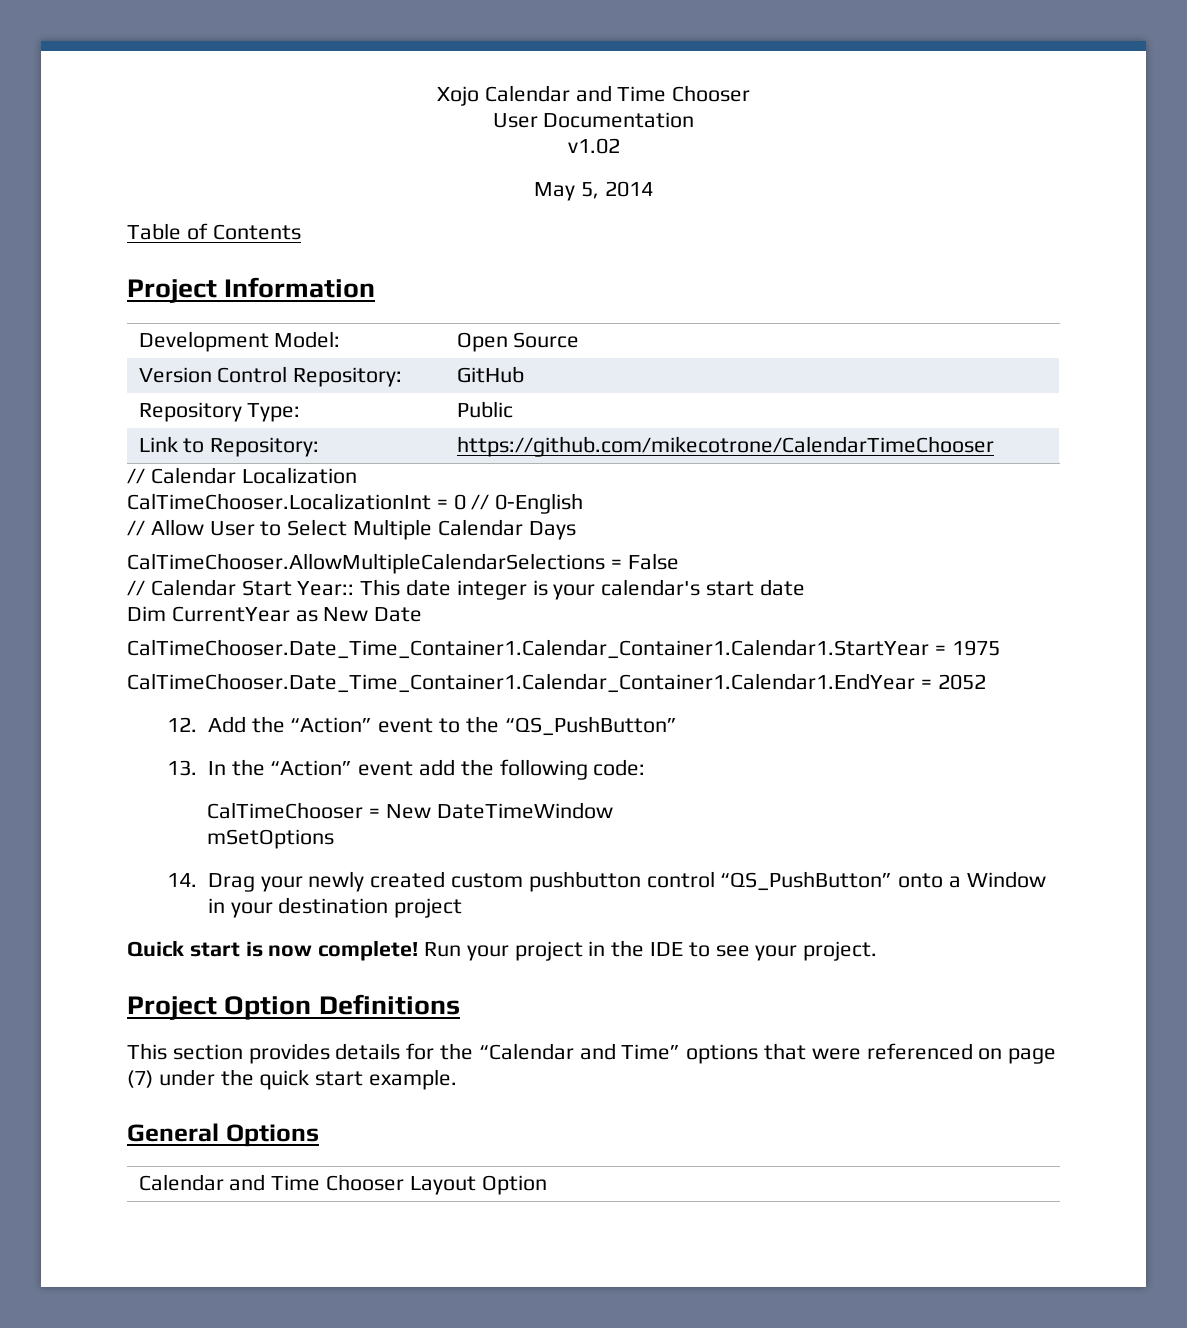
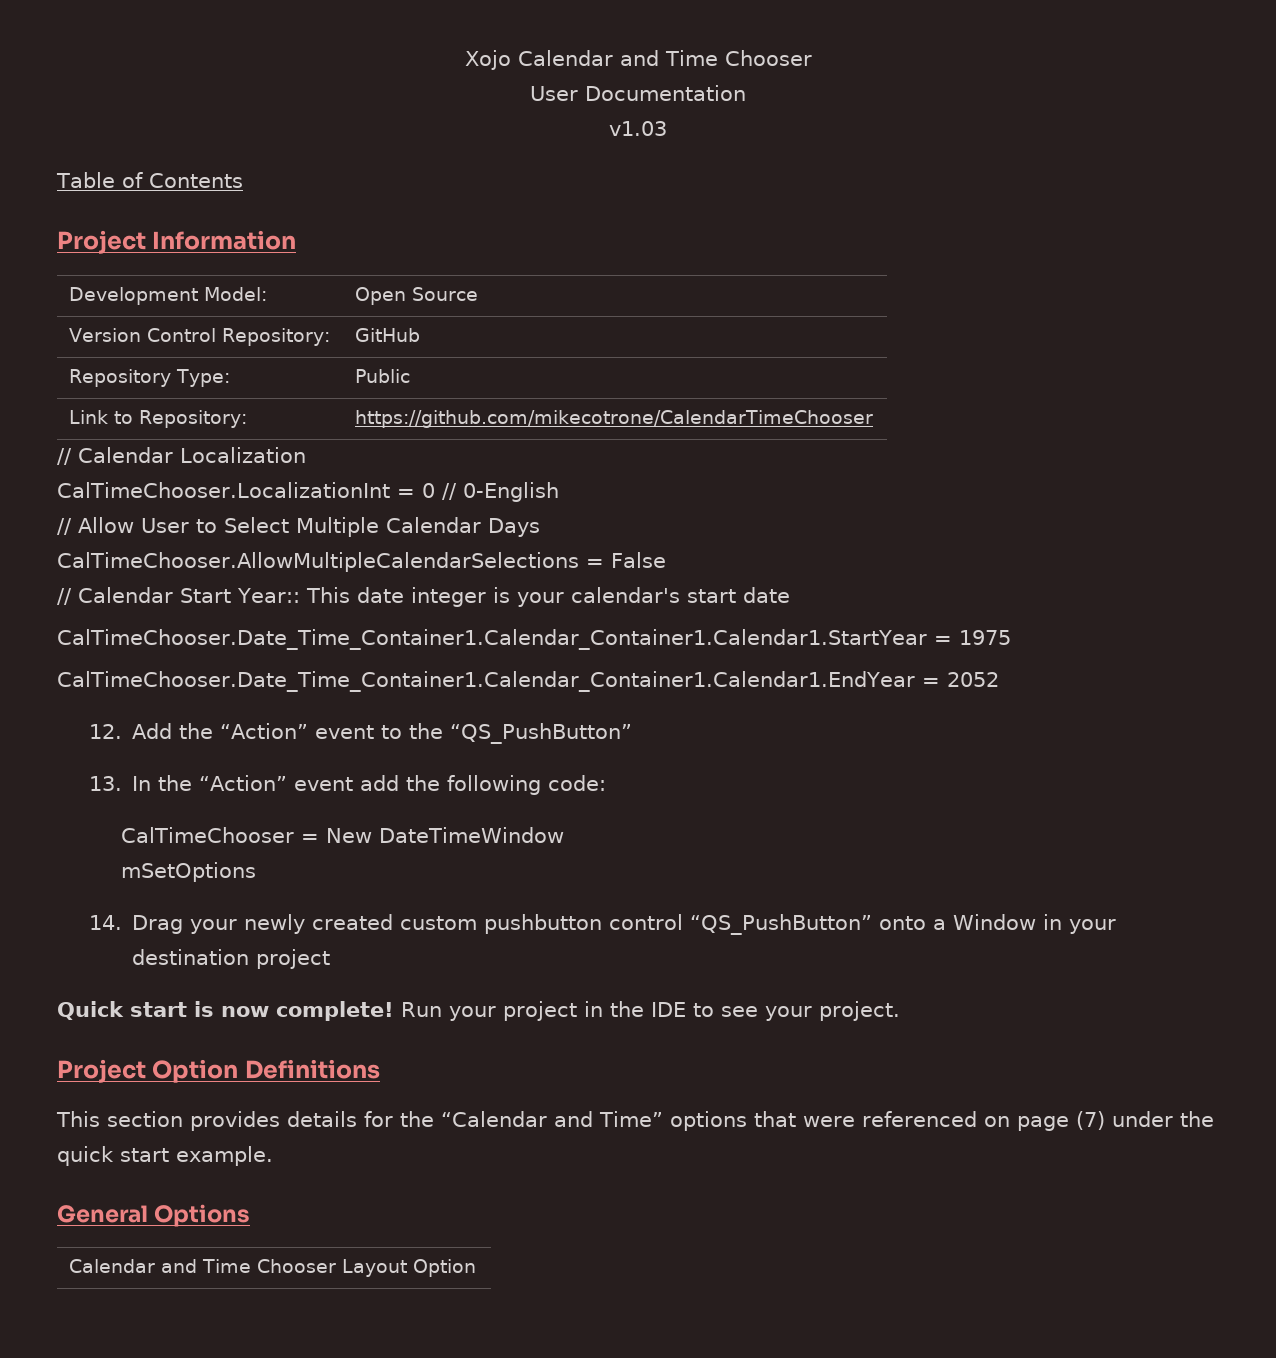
[567,138,620,154] [534,181,653,201] v1.02 // May 5, 2014 -> [609,121,667,136] v1.03
[127,606,423,622] // Dim CurrentYear as New Date -> (790, 595) none

